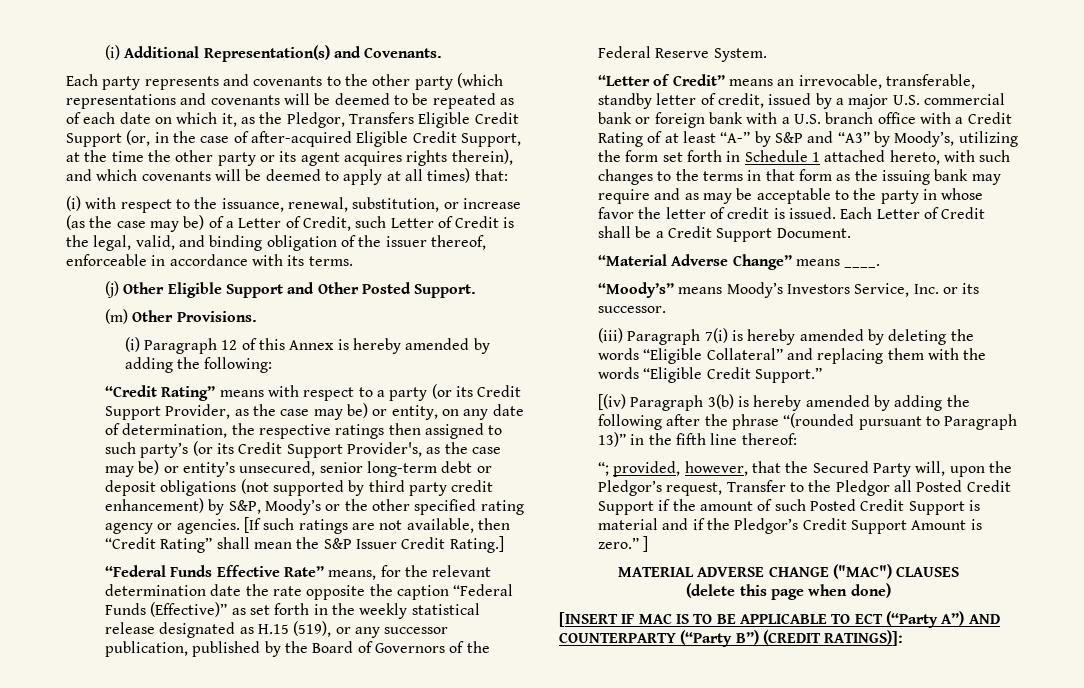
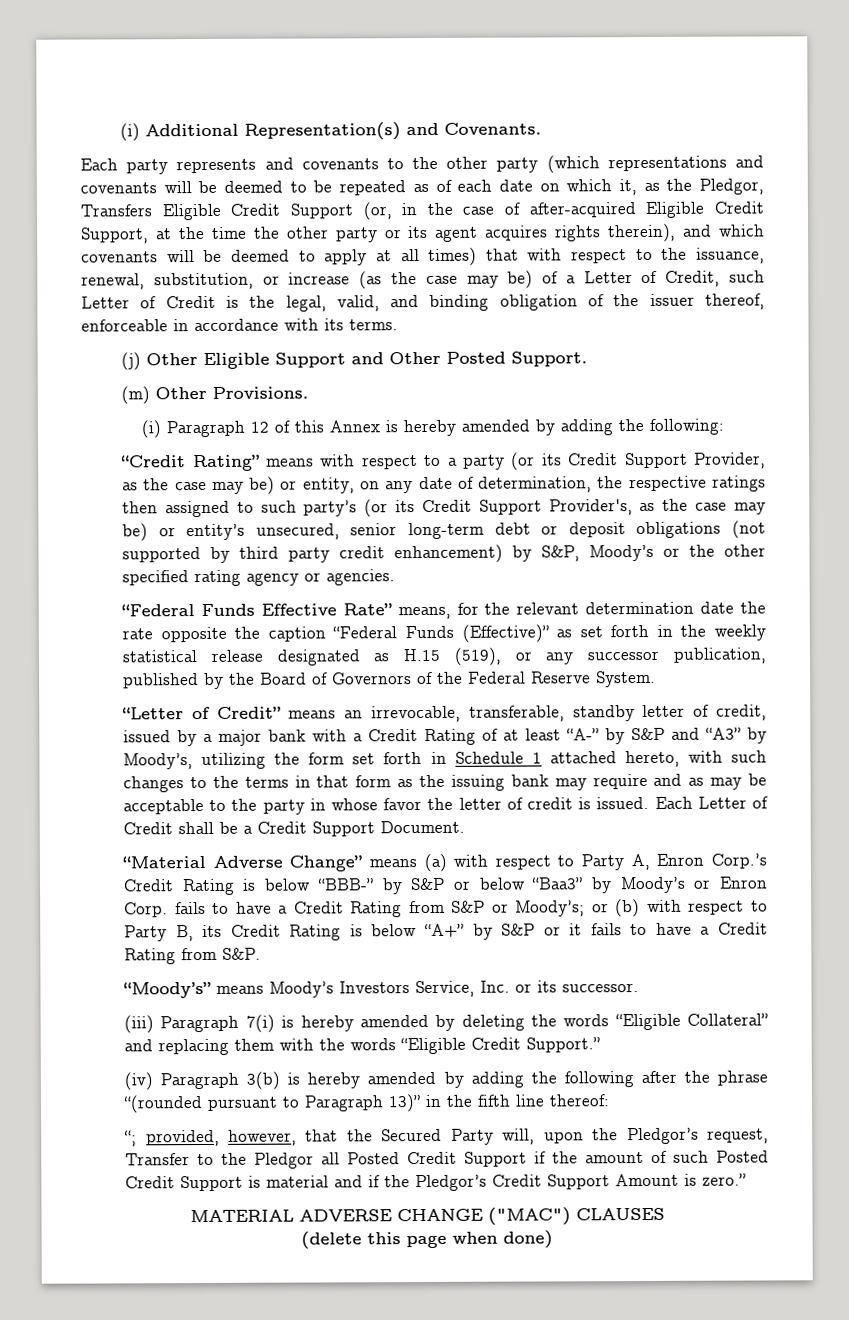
[474,169,508,181] [66,196,81,211] that: // (i) -> [485,248,519,261] that
[244,517,511,534] [105,536,504,553] [If such ratings are not available, then “Credit Rating” shall mean the S&P Issuer Credit Rating.] -> (396, 577) none
[892,93,1006,105] [598,112,916,128] U.S. commercial bank or foreign bank with a U.S. branch office -> [268,729,307,742] bank
[844,264,881,268] ____. -> [423,853,767,873] [123,876,768,896] [124,899,769,918] [124,922,769,942] [124,947,262,965] (a) with respect to Party A, Enron Corp.’s Credit Rating is below “BBB-” by S&P or below “Baa3” by Moody’s or Enron Corp. fails to have a Credit Rating from S&P or Moody’s; or (b) with respect to Party B, its Credit Rating is below “A+” by S&P or it fails to have a Credit Rating from S&P.
[598,394,627,410] [(iv) -> [124,1072,154,1091] (iv)
[643,536,649,552] ] -> (747, 1179) none
[559,611,1000,628] [559,630,904,647] // [INSERT IF MAC IS TO BE APPLICABLE TO ECT (“Party A”) AND COUNTERPARTY (“Party B”) (CREDIT RATINGS)]: -> (553, 1239) none

